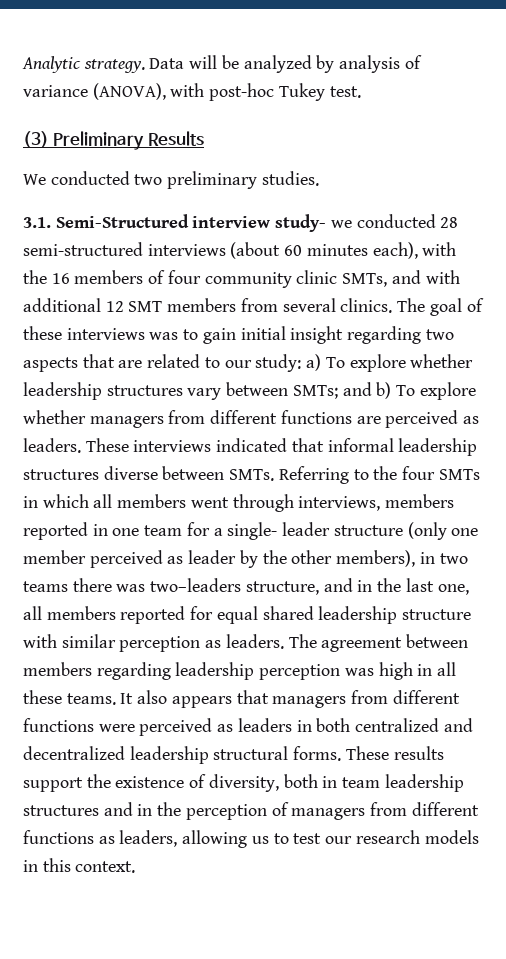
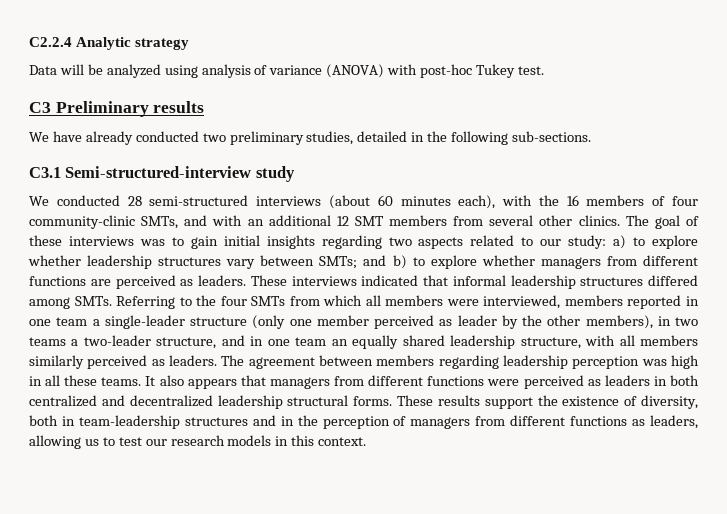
[22,56,145,73] Analytic strategy. -> [29,37,190,50] C2.2.4 Analytic strategy //
[316,55,335,73] by -> [164,65,198,78] using
[92,83,166,100] (ANOVA), -> [326,64,385,78] (ANOVA)
[23,131,204,150] [23,174,46,185] (3) Preliminary Results // We -> [29,101,205,117] [29,131,133,145] C3 Preliminary results // We have already
[261,171,319,186] [23,214,352,232] studies. // 3.1. Semi-Structured interview study- we -> [306,131,592,145] [29,166,295,182] [29,196,49,206] studies, detailed in the following sub-sections. // C3.1 Semi-structured-interview study // We
[204,270,338,288] community clinic -> [29,215,135,229] community-clinic
(460, 277) none -> [247,219,264,226] an
(336, 305) none -> [539,215,573,226] other
[290,326,344,344] insight -> [266,235,315,249] insights
[82,354,143,368] that are -> (464, 243) none
[325,357,345,368] To -> [633,237,646,246] to
[396,385,416,396] To -> [412,257,425,266] to
[103,466,225,480] diverse between -> [648,275,698,286] [29,297,70,309] differed among
[23,496,38,508] in -> [289,296,320,306] from
[190,494,381,512] went through interviews, -> [446,295,561,309] were interviewed,
[186,522,331,540] for a single- leader -> [92,315,185,329] a single-leader
[72,578,469,595] [23,606,472,624] [23,634,201,652] there was two–leaders structure, and in the last one, all members reported for equal shared leadership structure with similar perception -> [71,335,698,349] [29,355,148,369] a two-leader structure, and in one team an equally shared leadership structure, with all members similarly perceived
[342,774,464,792] team leadership -> [78,415,180,429] team-leadership

